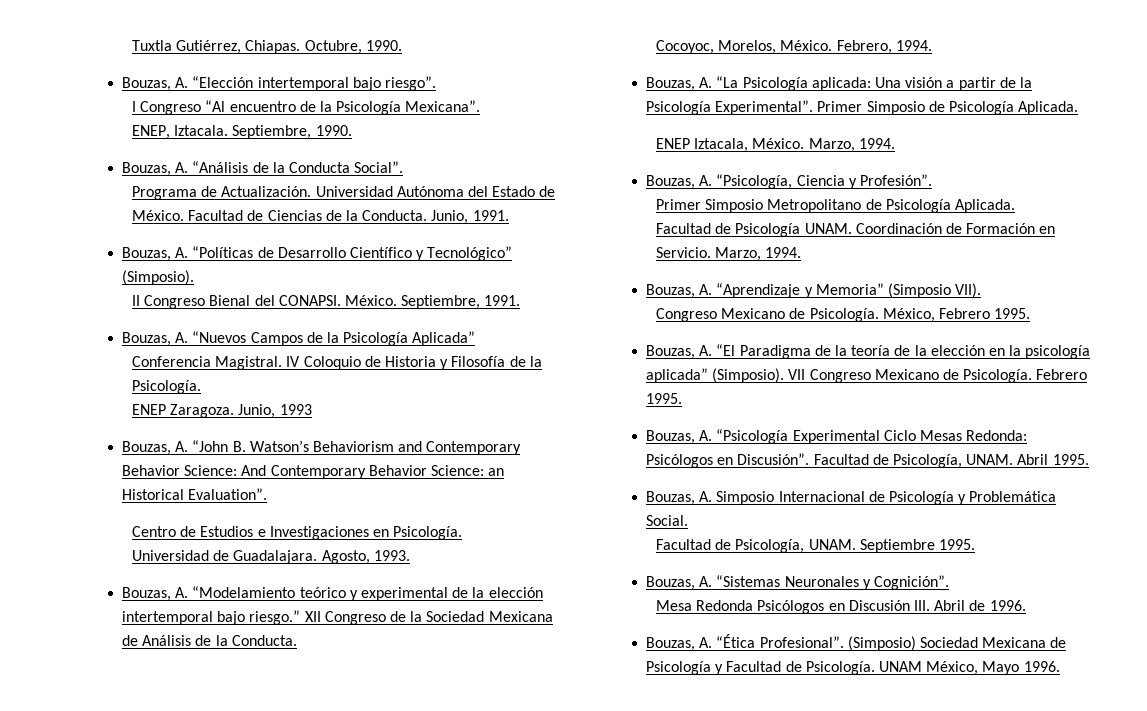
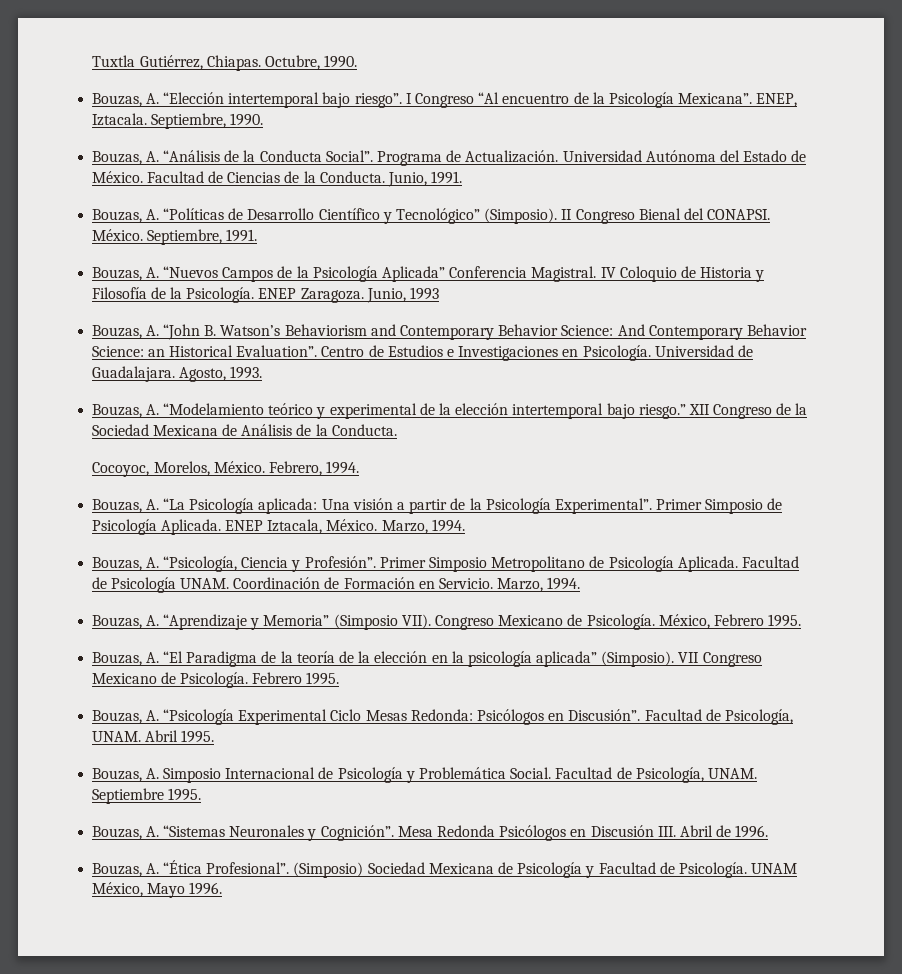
(437, 83) // -> (402, 100) none
(481, 106) // -> (753, 98) none
(404, 167) // -> (373, 156) none
(195, 277) // -> (558, 216) none
(476, 338) // -> (446, 274) none
(202, 387) // -> (255, 295) none
(268, 494) // -> (318, 351) none
(463, 533) // -> (651, 353) none
(1079, 108) // -> (221, 527) none
(933, 180) // -> (376, 562) none
(1016, 206) // -> (738, 564) none
(982, 290) // -> (431, 621) none
(689, 520) // -> (552, 773) none
(950, 582) // -> (394, 833) none

